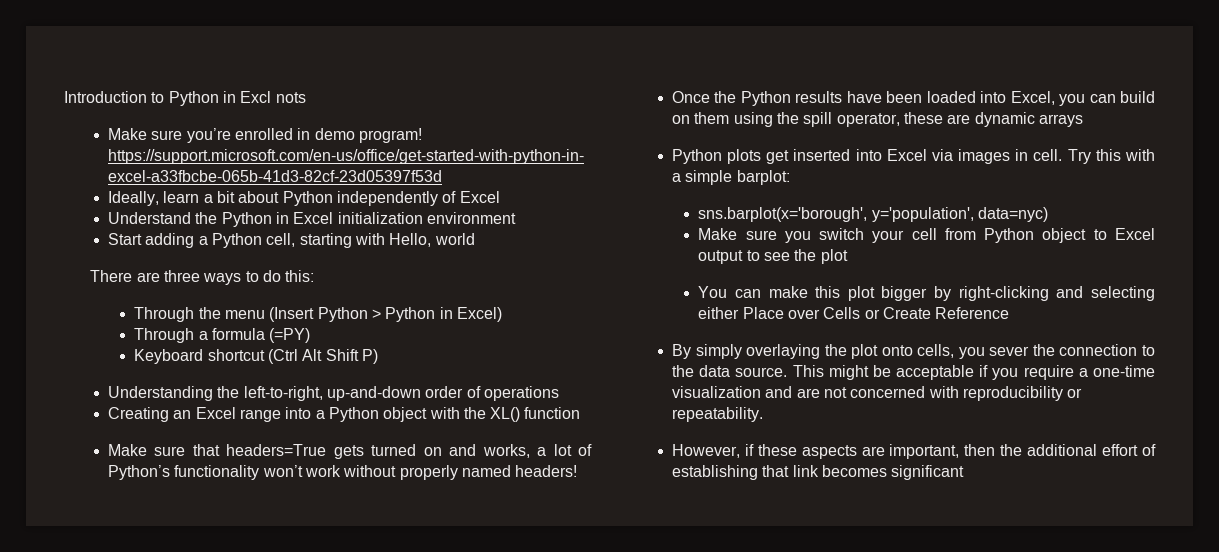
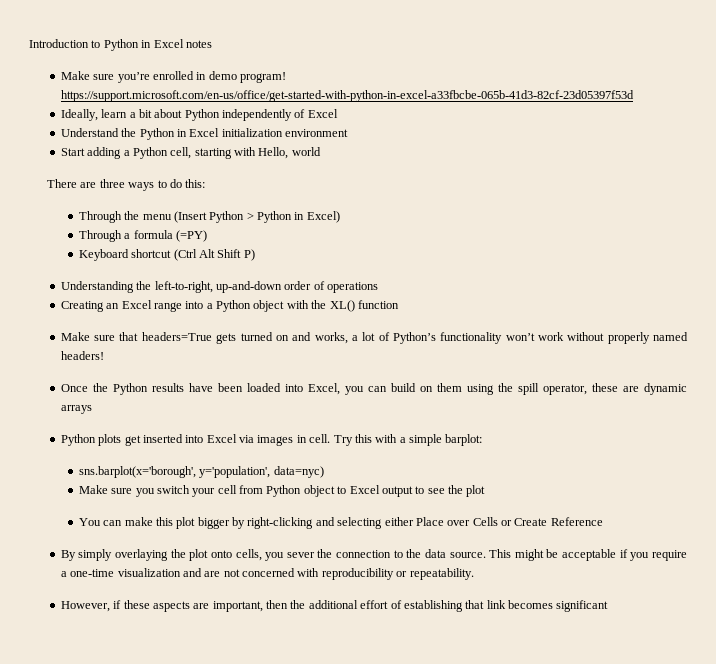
[240,91,306,103] Excl nots -> [153,39,212,48] Excel notes

